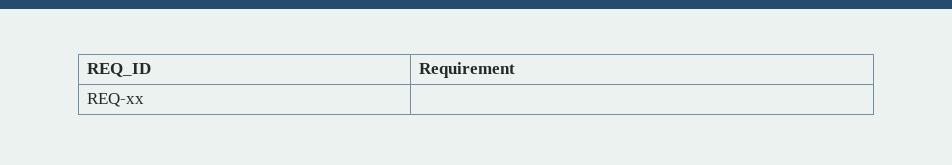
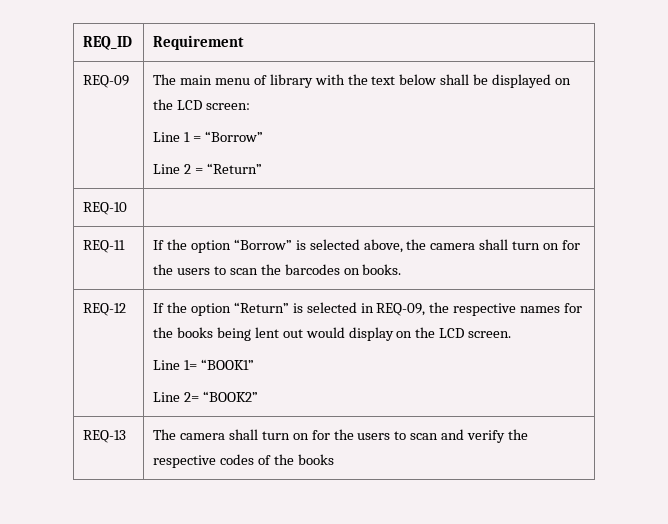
[86,93,144,107] REQ-xx | -> [83,75,130,88] [153,74,571,88] [153,99,250,110] [153,131,263,142] [153,163,262,174] [83,202,128,215] [83,240,126,253] [153,239,580,253] [153,264,402,275] [83,303,127,316] [153,302,583,316] [153,327,512,341] [153,359,254,370] [153,391,258,402] [83,430,127,443] [153,429,528,443] [153,454,334,468] REQ-09 | The main menu of library with the text below shall be displayed on the LCD screen: // Line 1 = “Borrow” // Line 2 = “Return” // REQ-10 | // REQ-11 | If the option “Borrow” is selected above, the camera shall turn on for the users to scan the barcodes on books. // REQ-12 | If the option “Return” is selected in REQ-09, the respective names for the books being lent out would display on the LCD screen. // Line 1= “BOOK1” // Line 2= “BOOK2” // REQ-13 | The camera shall turn on for the users to scan and verify the respective codes of the books

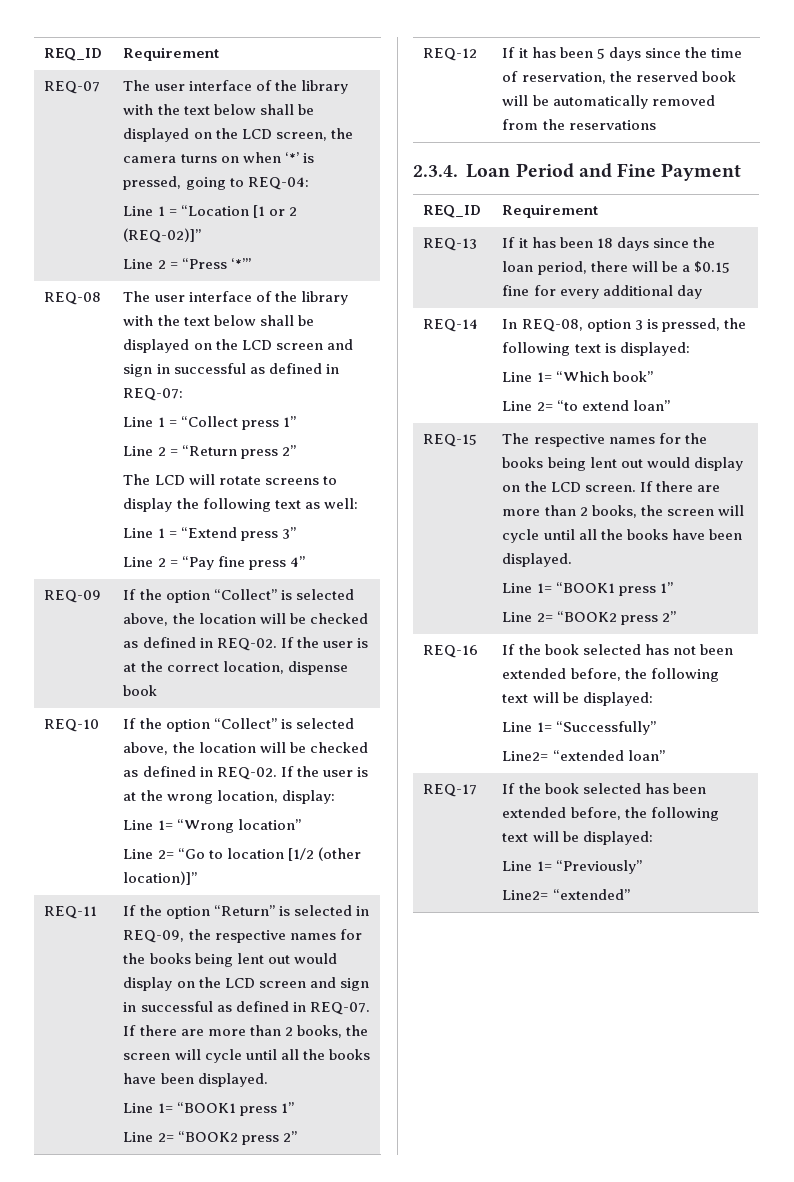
[83,36,133,50] [153,35,245,50] [83,75,130,88] [153,74,267,85] REQ_ID | Requirement // REQ-09 | The main menu of -> [44,48,103,61] [123,47,220,61] [44,81,101,94] [123,80,297,91] REQ_ID | Requirement // REQ-07 | The user interface of the
[205,103,250,110] [153,131,263,142] [153,163,262,174] [83,202,128,215] [83,240,126,253] [153,239,580,253] [153,264,402,275] [83,303,127,316] screen: // Line 1 = “Borrow” // Line 2 = “Return” // REQ-10 | // REQ-11 | If the option “Borrow” is selected above, the camera shall turn on for the users to scan the barcodes on books. // REQ-12 -> [275,128,353,141] [123,152,314,163] [123,176,309,190] [123,205,297,218] [123,228,202,243] [123,258,251,269] [44,292,102,305] [123,291,348,305] [123,315,314,326] [123,339,353,353] [123,363,339,377] [123,388,184,401] [123,416,296,430] [123,445,296,459] [123,474,337,485] [123,498,358,512] [123,527,296,541] [123,556,305,570] [44,590,102,603] [123,589,354,603] [123,613,368,626] [123,637,368,651] [123,661,348,675] [123,685,158,696] [44,719,100,732] [123,718,354,732] [123,742,368,755] [123,766,368,780] [123,790,335,804] [123,819,301,833] [123,847,361,861] [123,871,198,885] [44,906,98,919] screen, the camera turns on when ‘*’ is pressed, going to REQ-04: // Line 1 = “Location [1 or 2 (REQ-02)]” // Line 2 = “Press ‘*’” // REQ-08 | The user interface of the library with the text below shall be displayed on the LCD screen and sign in successful as defined in REQ-07: // Line 1 = “Collect press 1” // Line 2 = “Return press 2” // The LCD will rotate screens to display the following text as well: // Line 1 = “Extend press 3” // Line 2 = “Pay fine press 4” // REQ-09 | If the option “Collect” is selected above, the location will be checked as defined in REQ-02. If the user is at the correct location, dispense book // REQ-10 | If the option “Collect” is selected above, the location will be checked as defined in REQ-02. If the user is at the wrong location, display: // Line 1= “Wrong location” // Line 2= “Go to location [1/2 (other location)]” // REQ-11
[468,331,512,338] [153,359,254,370] [153,391,258,402] [83,430,127,443] [153,429,528,443] [153,454,334,468] screen. // Line 1= “BOOK1” // Line 2= “BOOK2” // REQ-13 | The camera shall turn on for the users to scan and verify the respective codes of the books -> [258,977,369,991] [123,1001,370,1015] [123,1025,368,1038] [123,1049,370,1063] [123,1073,268,1087] [123,1102,294,1116] [123,1131,297,1145] [423,48,478,61] [502,47,742,61] [502,71,736,84] [502,95,715,109] [502,119,656,130] [413,163,742,181] [423,205,482,218] [502,204,599,218] [423,238,478,251] [502,237,715,251] [502,261,730,275] [502,285,702,299] [423,319,479,332] [502,318,746,332] [502,342,690,356] [502,371,653,382] [502,400,670,411] [423,434,478,447] [502,433,707,447] [502,457,743,471] [502,481,720,492] [502,505,744,518] [502,529,742,543] [502,553,573,567] [502,582,673,596] [502,611,676,625] [423,645,479,658] [502,644,733,655] [502,668,719,682] [502,692,653,706] [502,721,656,735] [502,750,665,761] [423,784,478,797] [502,783,706,794] [502,807,719,821] [502,831,653,845] [502,860,642,874] [502,889,630,900] screen and sign in successful as defined in REQ-07. If there are more than 2 books, the screen will cycle until all the books have been displayed. // Line 1= “BOOK1 press 1” // Line 2= “BOOK2 press 2” // REQ-12 | If it has been 5 days since the time of reservation, the reserved book will be automatically removed from the reservations // 2.3.4. Loan Period and Fine Payment // REQ_ID | Requirement // REQ-13 | If it has been 18 days since the loan period, there will be a $0.15 fine for every additional day // REQ-14 | In REQ-08, option 3 is pressed, the following text is displayed: // Line 1= “Which book” // Line 2= “to extend loan” // REQ-15 | The respective names for the books being lent out would display on the LCD screen. If there are more than 2 books, the screen will cycle until all the books have been displayed. // Line 1= “BOOK1 press 1” // Line 2= “BOOK2 press 2” // REQ-16 | If the book selected has not been extended before, the following text will be displayed: // Line 1= “Successfully” // Line2= “extended loan” // REQ-17 | If the book selected has been extended before, the following text will be displayed: // Line 1= “Previously” // Line2= “extended”

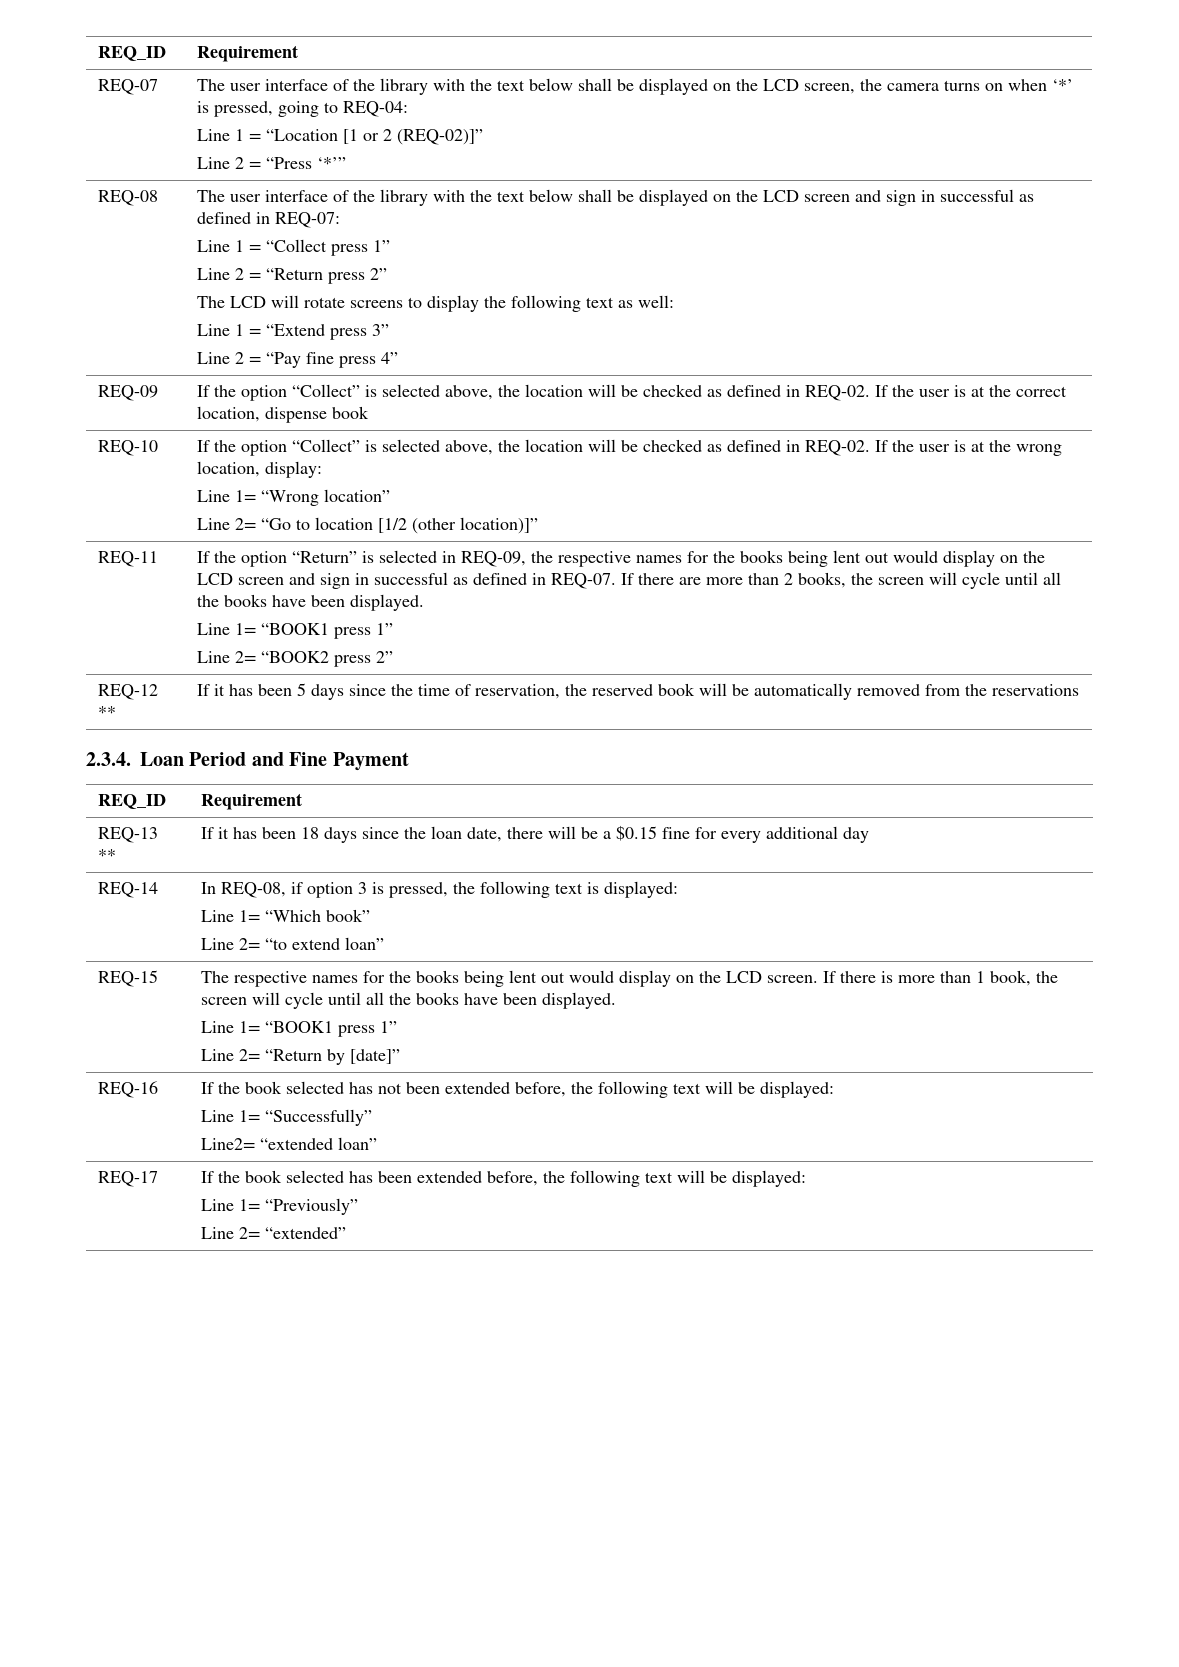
(478, 54) none -> [98,706,117,718] **
(478, 244) none -> [98,849,117,861] **
[537,261,587,275] period, -> [467,827,503,842] date,
(583, 325) none -> [291,882,304,894] if
[696,485,720,492] [502,505,637,518] are more than 2 books, -> [881,970,1032,986] is more than 1 book,
[556,611,676,625] “BOOK2 press 2” -> [265,1049,401,1065] “Return by [date]”
[502,890,549,900] Line2= -> [201,1227,261,1239] Line 2=

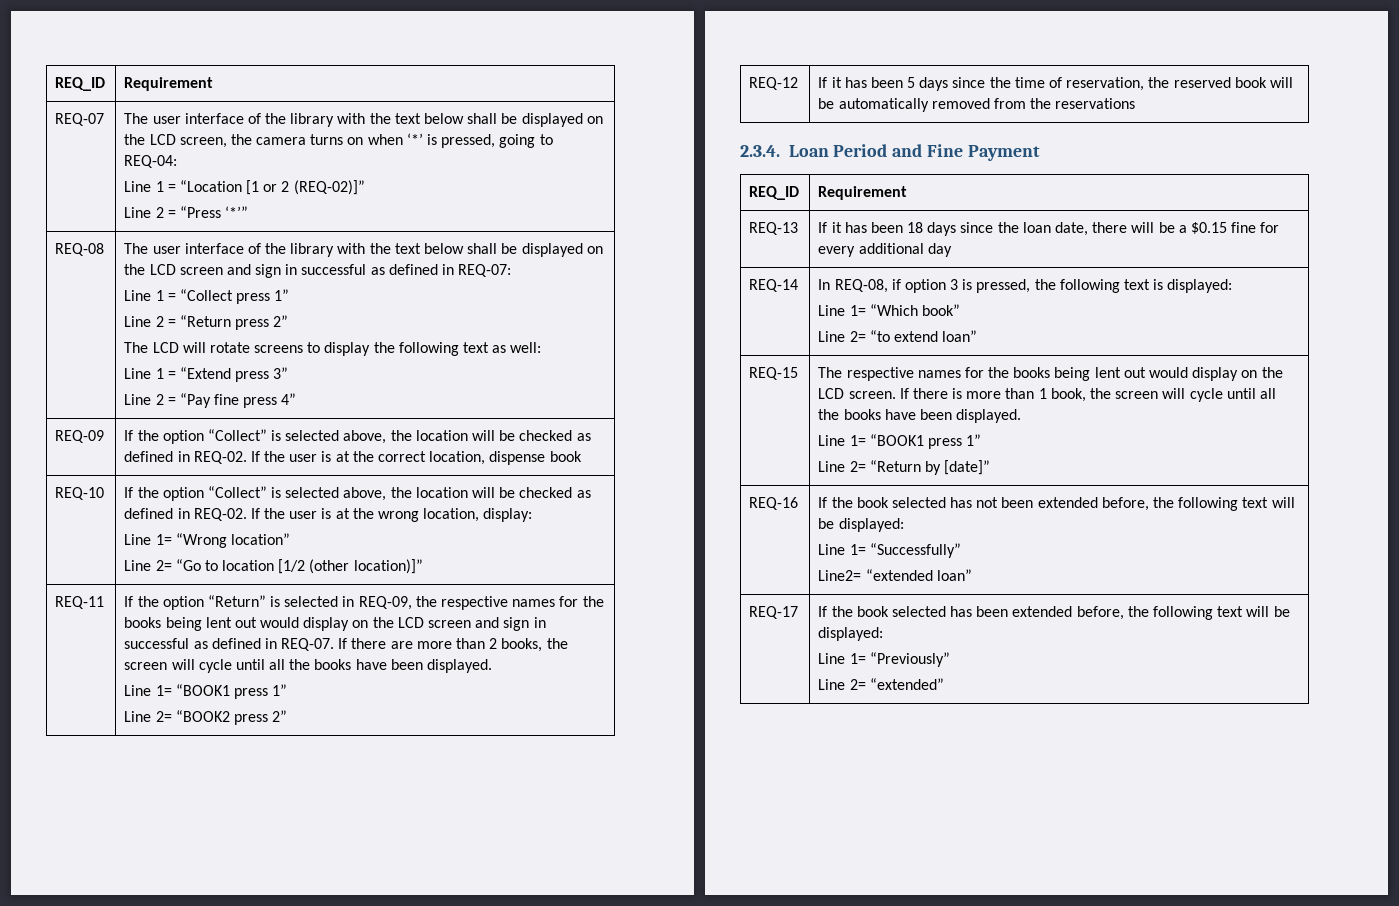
[98,706,117,718] ** -> (799, 83) none
[98,849,117,861] ** -> (799, 228) none

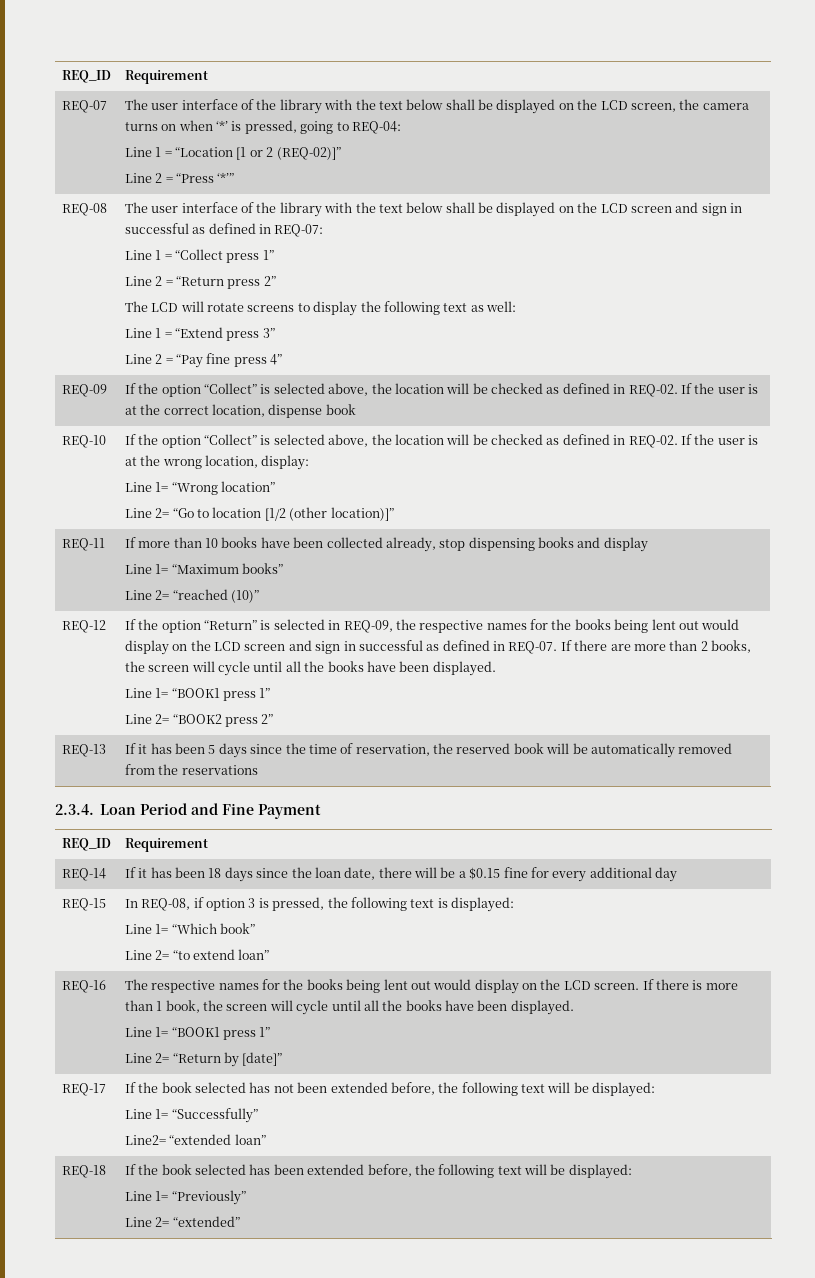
(105, 602) none -> [124,537,648,552] [124,563,284,574] [124,589,260,603] [61,620,106,633] | If more than 10 books have been collected already, stop dispensing books and display // Line 1= “Maximum books” // Line 2= “reached (10)” // REQ-12
[749,77,799,90] REQ-12 -> [61,744,106,757] REQ-13
[749,222,799,235] REQ-13 -> [61,868,106,881] REQ-14
[749,279,799,292] REQ-14 -> [61,898,106,911] REQ-15
[749,367,799,380] REQ-15 -> [61,980,106,993] REQ-16
[749,497,799,510] REQ-16 -> [61,1083,106,1096] REQ-17
[749,606,799,619] REQ-17 -> [61,1165,106,1178] REQ-18

